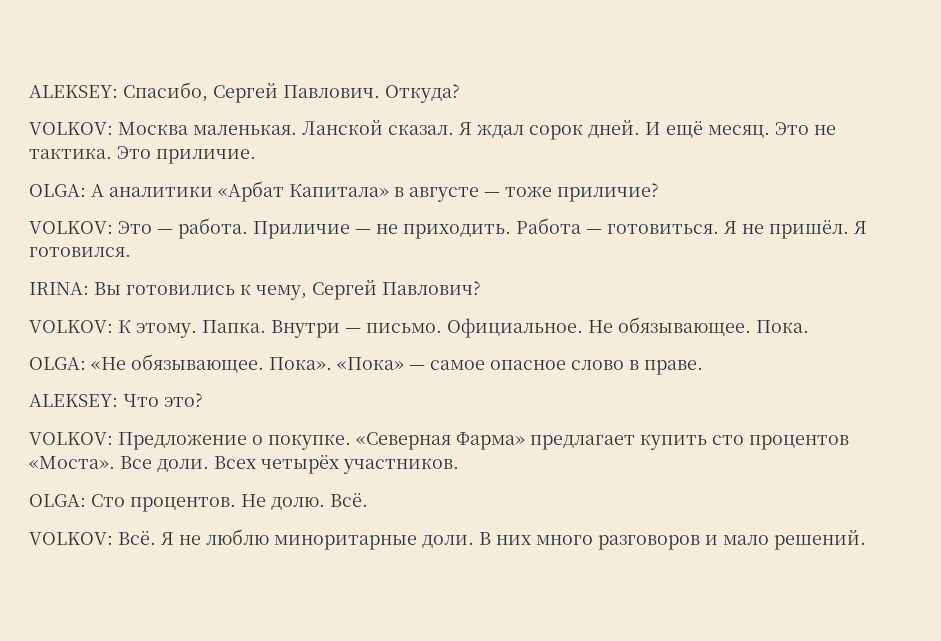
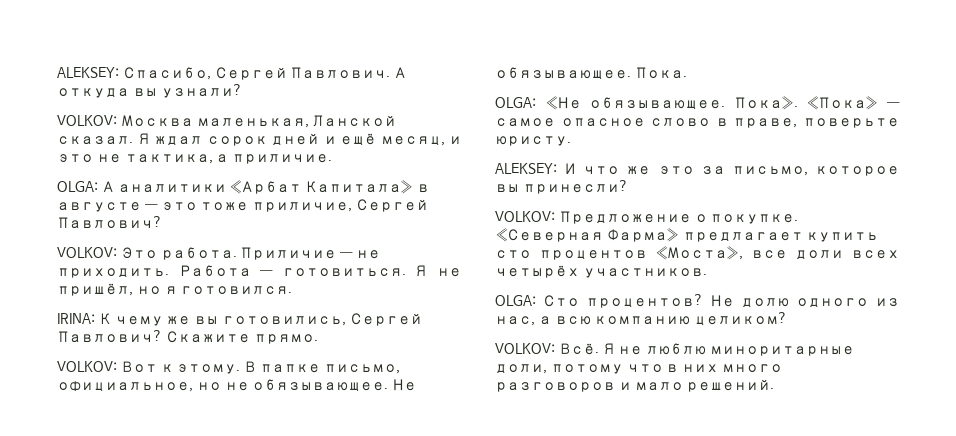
[385,84,460,103] Откуда? -> [394,67,407,78] [57,84,242,98] А откуда вы узнали?
[193,124,297,135] маленькая. -> [196,118,309,128] маленькая,
[588,120,836,138] [29,146,151,159] дней. И ещё месяц. Это не тактика. Это -> [271,133,461,146] [57,154,229,164] дней и ещё месяц, и это не тактика, а
[505,183,659,202] тоже приличие? -> [160,199,428,212] [57,216,162,229] это тоже приличие, Сергей Павлович?
[157,229,173,234] — -> (157, 253) none
[769,220,867,239] пришёл. Я -> [57,283,177,296] пришёл, но я
[94,280,481,300] [29,318,583,338] Вы готовились к чему, Сергей Павлович? // VOLKOV: К этому. Папка. Внутри — письмо. Официальное. -> [98,313,422,326] [57,330,318,344] [57,361,400,374] [57,379,389,392] К чему же вы готовились, Сергей Павлович? Скажите прямо. // VOLKOV: Вот к этому. В папке письмо, официальное, но не обязывающее.
[644,360,703,375] [29,393,203,407] праве. // ALEKSEY: Что это? -> [733,118,899,128] [495,136,571,146] [495,163,899,176] [495,180,628,194] праве, поверьте юристу. // ALEKSEY: И что же это за письмо, которое вы принесли?
[29,456,256,472] «Моста». Все доли. Всех -> [655,246,899,260] «Моста», все доли всех
[130,493,368,512] процентов. Не долю. Всё. -> [586,294,899,308] [495,312,788,326] процентов? Не долю одного из нас, а всю компанию целиком?
[422,532,491,548] доли. В -> [495,364,679,374] доли, потому что в

